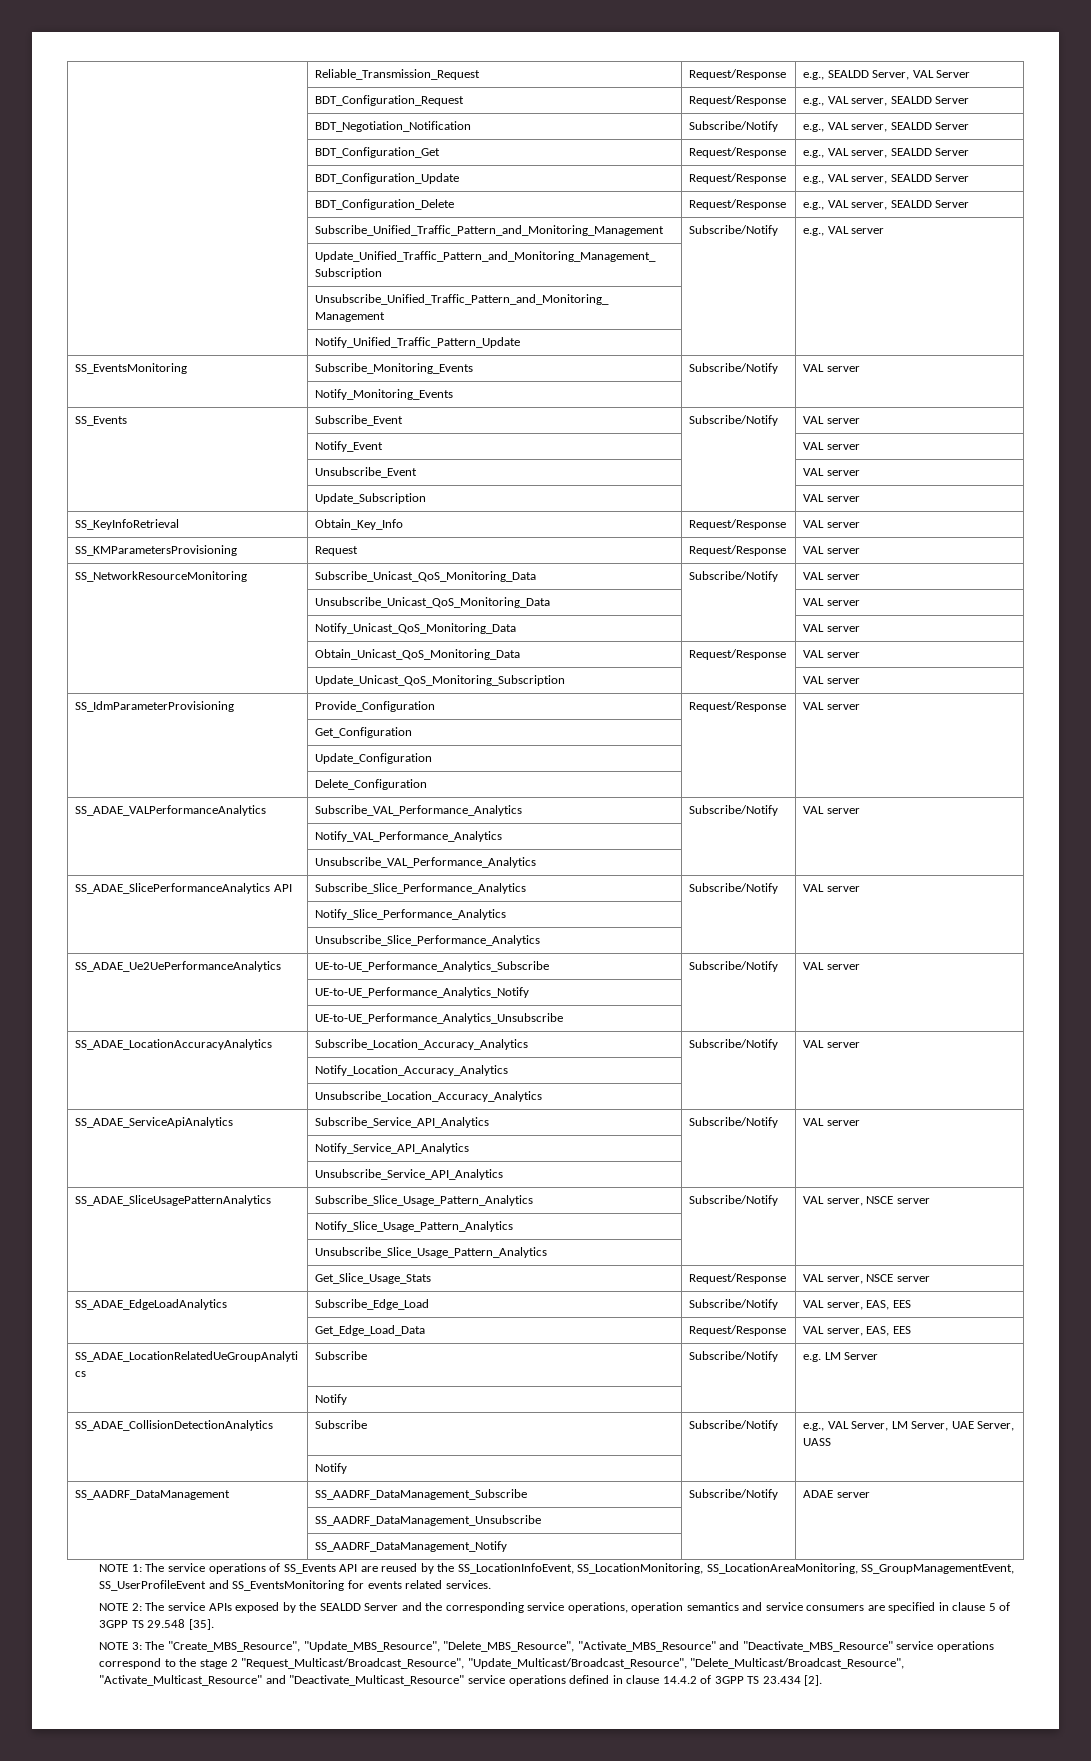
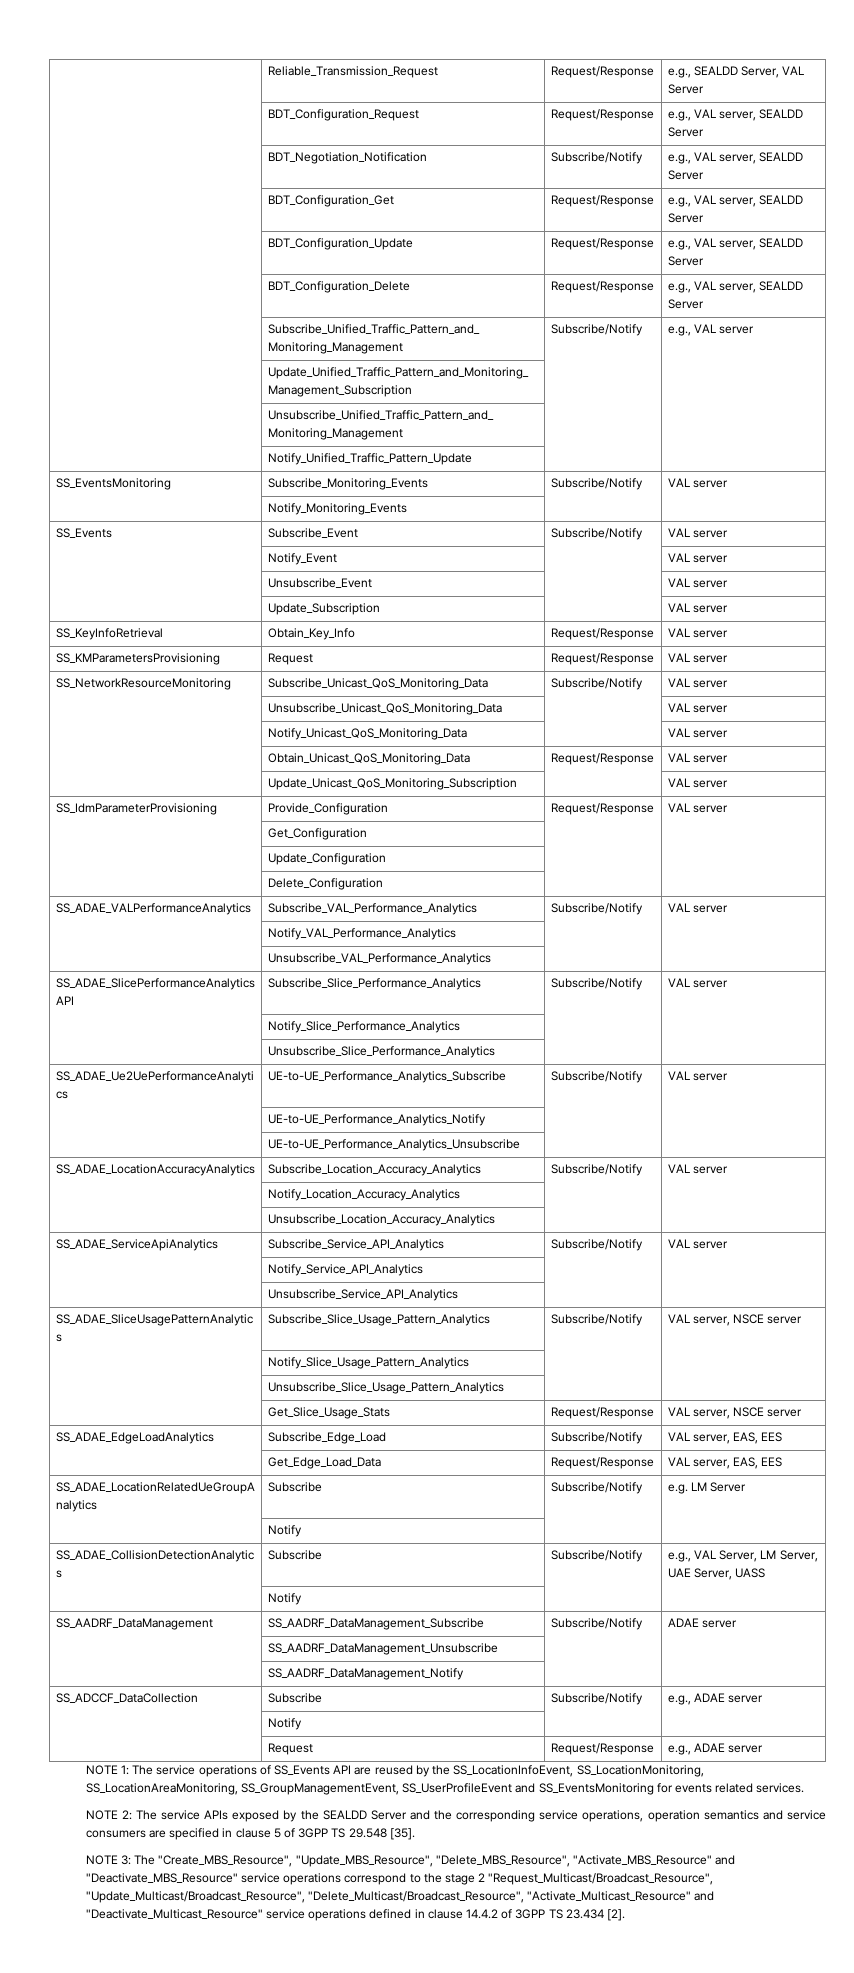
(508, 1546) none -> [55,1693,198,1703] [267,1693,322,1703] [550,1693,643,1705] [667,1693,764,1705] [267,1718,302,1730] [267,1743,313,1755] [550,1743,654,1755] [667,1743,764,1755] // SS_ADCCF_DataCollection | Subscribe | Subscribe/Notify | e.g., ADAE server // | Notify | | // | Request | Request/Response | e.g., ADAE server

